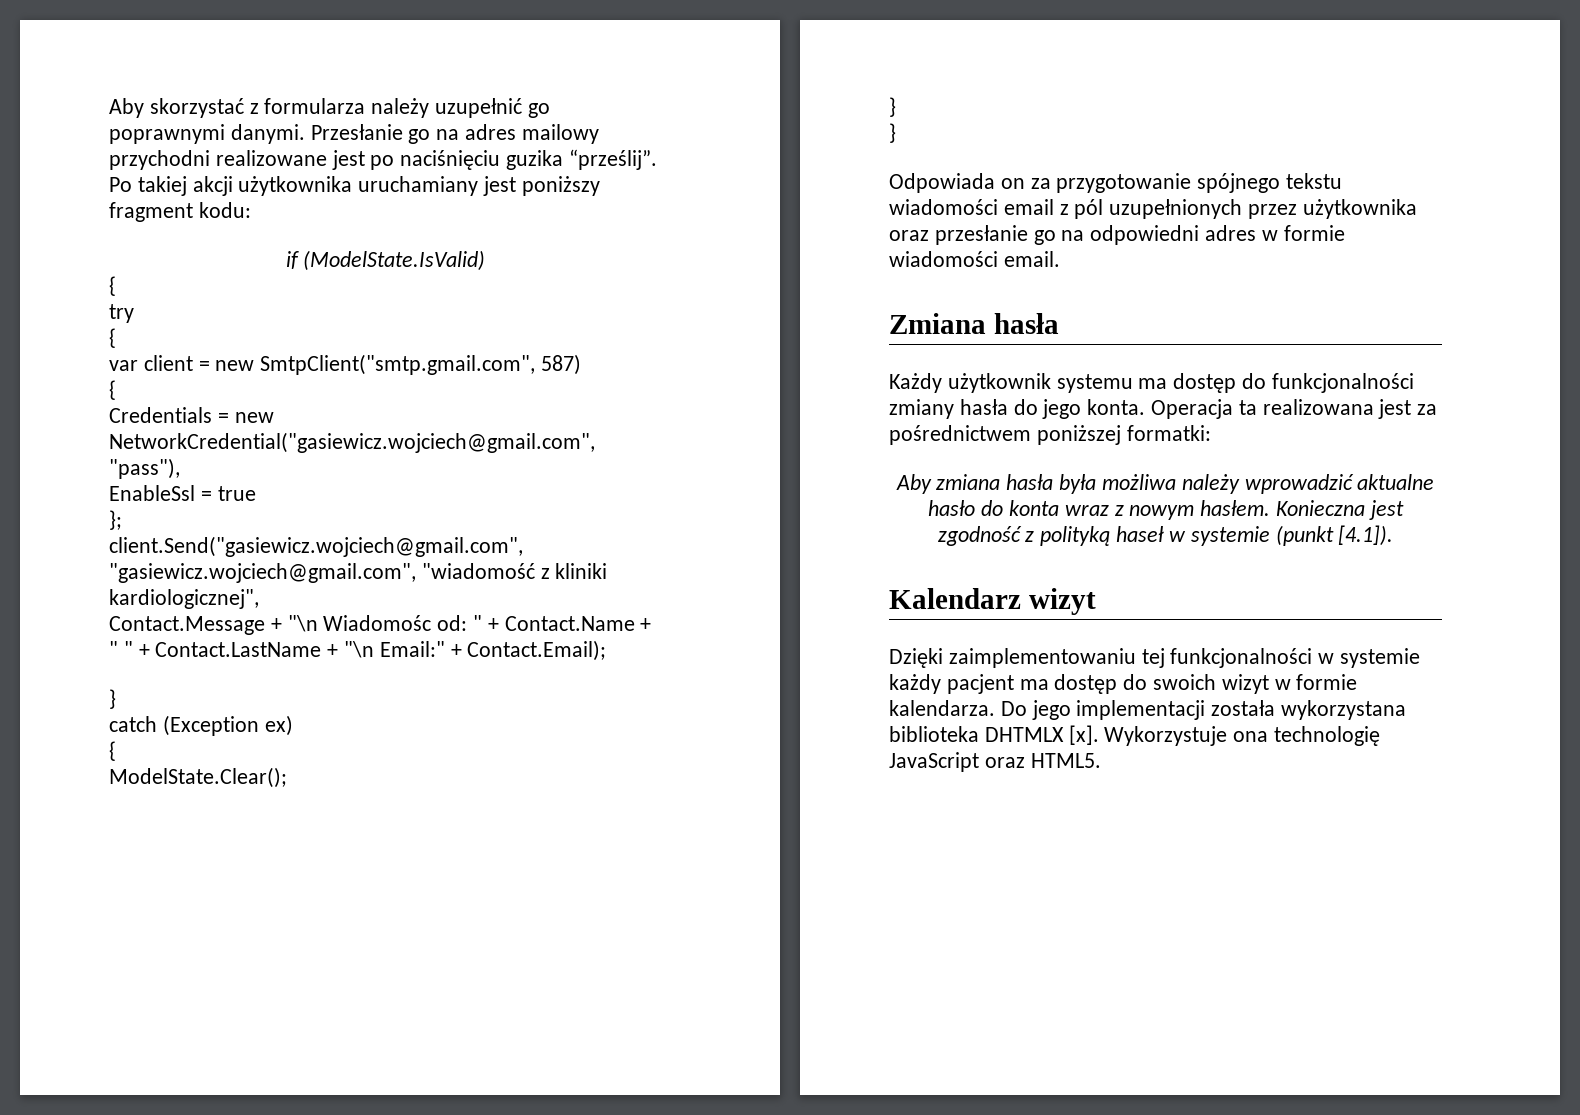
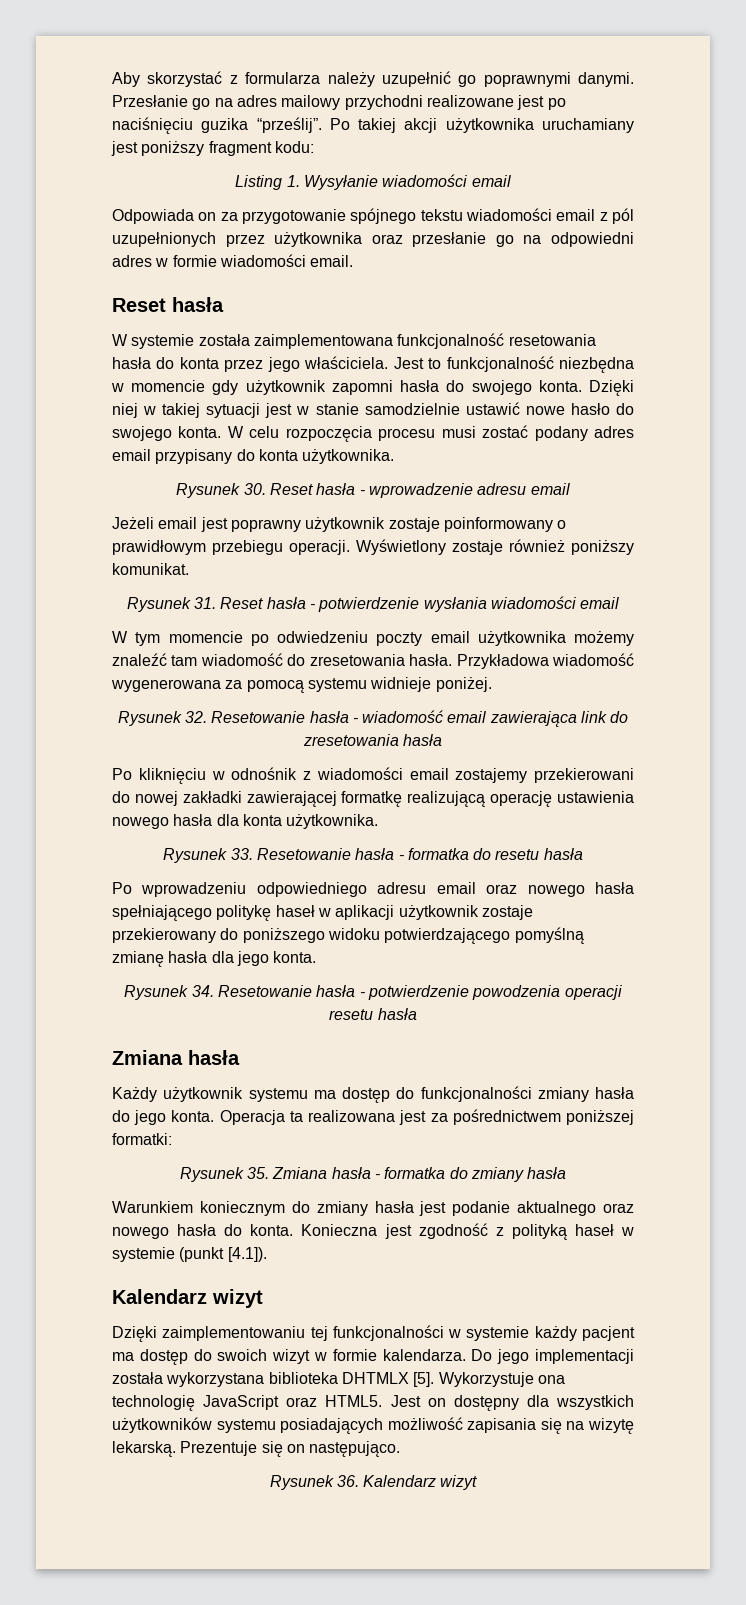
[285,250,486,271] [109,276,116,296] [109,304,134,323] [109,328,116,348] [109,354,582,375] [109,380,116,400] [109,407,274,423] [109,432,595,453] [109,458,180,479] [109,485,256,501] [109,510,122,530] [109,536,523,557] [109,563,608,583] [109,589,259,609] [109,615,652,635] [109,640,607,661] [109,689,116,709] [109,715,293,736] [109,741,116,761] [109,767,287,788] [889,97,896,117] [889,123,896,143] if (ModelState.IsValid) // { // try // { // var client = new SmtpClient("smtp.gmail.com", 587) // { // Credentials = new NetworkCredential("gasiewicz.wojciech@gmail.com", "pass"), // EnableSsl = true // }; // client.Send("gasiewicz.wojciech@gmail.com", "gasiewicz.wojciech@gmail.com", "wiadomość z kliniki kardiologicznej", // Contact.Message + "\n Wiadomośc od: " + Contact.Name + " " + Contact.LastName + "\n Email:" + Contact.Email); // } // catch (Exception ex) // { // ModelState.Clear(); // } // } -> [235,174,511,190] Listing 1. Wysyłanie wiadomości email
(1060, 259) none -> [112,297,224,312] [112,333,596,349] [112,356,634,373] [111,380,634,396] [112,402,634,418] [112,425,635,442] [112,449,395,464] [176,483,570,498] [112,517,567,532] [112,539,634,555] [112,563,189,575] [126,596,620,612] [112,631,634,646] [112,653,634,669] [111,677,492,693] [117,710,629,727] [302,734,443,746] [112,767,634,784] [112,791,634,807] [112,814,379,829] [163,848,583,863] [112,882,634,897] [112,905,533,921] [112,927,584,944] [112,951,317,967] [124,985,622,1000] [329,1008,417,1020] // Reset hasła // W systemie została zaimplementowana funkcjonalność resetowania hasła do konta przez jego właściciela. Jest to funkcjonalność niezbędna w momencie gdy użytkownik zapomni hasła do swojego konta. Dzięki niej w takiej sytuacji jest w stanie samodzielnie ustawić nowe hasło do swojego konta. W celu rozpoczęcia procesu musi zostać podany adres email przypisany do konta użytkownika. // Rysunek 30. Reset hasła - wprowadzenie adresu email // Jeżeli email jest poprawny użytkownik zostaje poinformowany o prawidłowym przebiegu operacji. Wyświetlony zostaje również poniższy komunikat. // Rysunek 31. Reset hasła - potwierdzenie wysłania wiadomości email // W tym momencie po odwiedzeniu poczty email użytkownika możemy znaleźć tam wiadomość do zresetowania hasła. Przykładowa wiadomość wygenerowana za pomocą systemu widnieje poniżej. // Rysunek 32. Resetowanie hasła - wiadomość email zawierająca link do zresetowania hasła // Po kliknięciu w odnośnik z wiadomości email zostajemy przekierowani do nowej zakładki zawierającej formatkę realizującą operację ustawienia nowego hasła dla konta użytkownika. // Rysunek 33. Resetowanie hasła - formatka do resetu hasła // Po wprowadzeniu odpowiedniego adresu email oraz nowego hasła spełniającego politykę haseł w aplikacji użytkownik zostaje przekierowany do poniższego widoku potwierdzającego pomyślną zmianę hasła dla jego konta. // Rysunek 34. Resetowanie hasła - potwierdzenie powodzenia operacji resetu hasła
[895,474,1435,494] [928,500,1271,520] Aby zmiana hasła była możliwa należy wprowadzić aktualne hasło do konta wraz z nowym hasłem. -> [179,1167,567,1182] [112,1201,634,1216] [112,1224,294,1239] Rysunek 35. Zmiana hasła - formatka do zmiany hasła // Warunkiem koniecznym do zmiany hasła jest podanie aktualnego oraz nowego hasła do konta.
[1068,725,1099,745] [x]. -> [413,1372,435,1387] [5].
(1101, 760) none -> [390,1395,634,1411] [112,1417,634,1434] [112,1441,401,1457] [269,1475,478,1490] Jest on dostępny dla wszystkich użytkowników systemu posiadających możliwość zapisania się na wizytę lekarską. Prezentuje się on następująco. // Rysunek 36. Kalendarz wizyt

